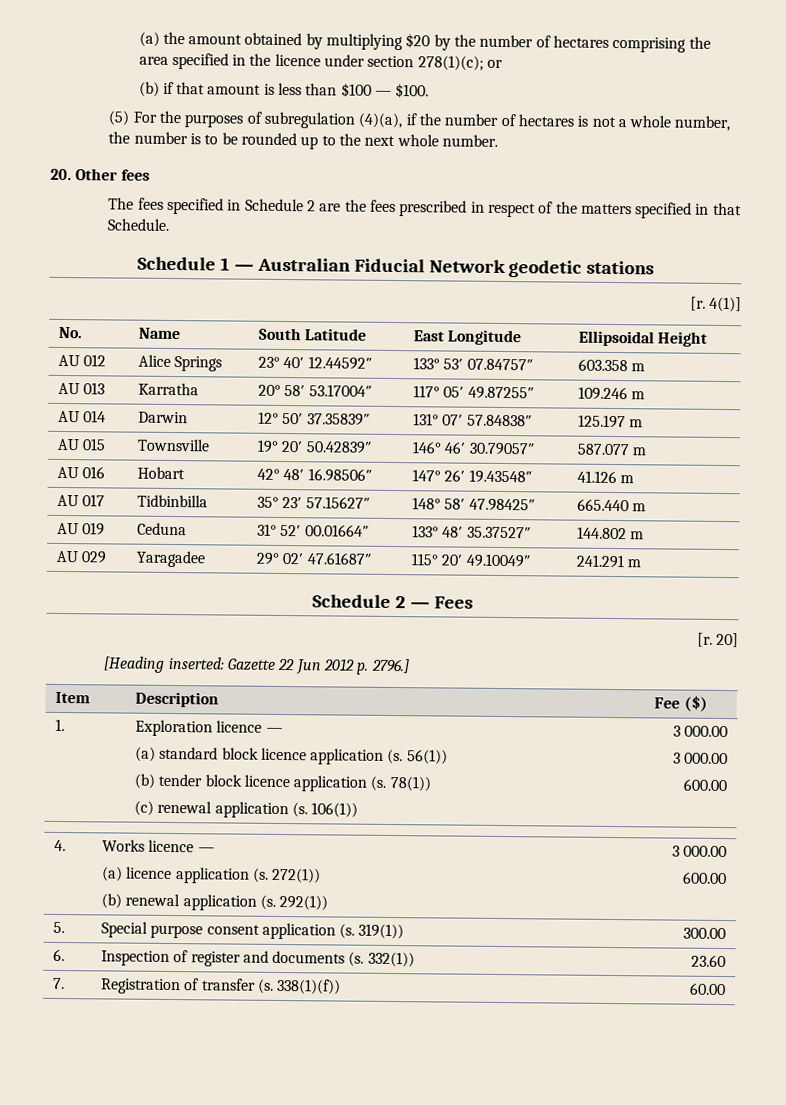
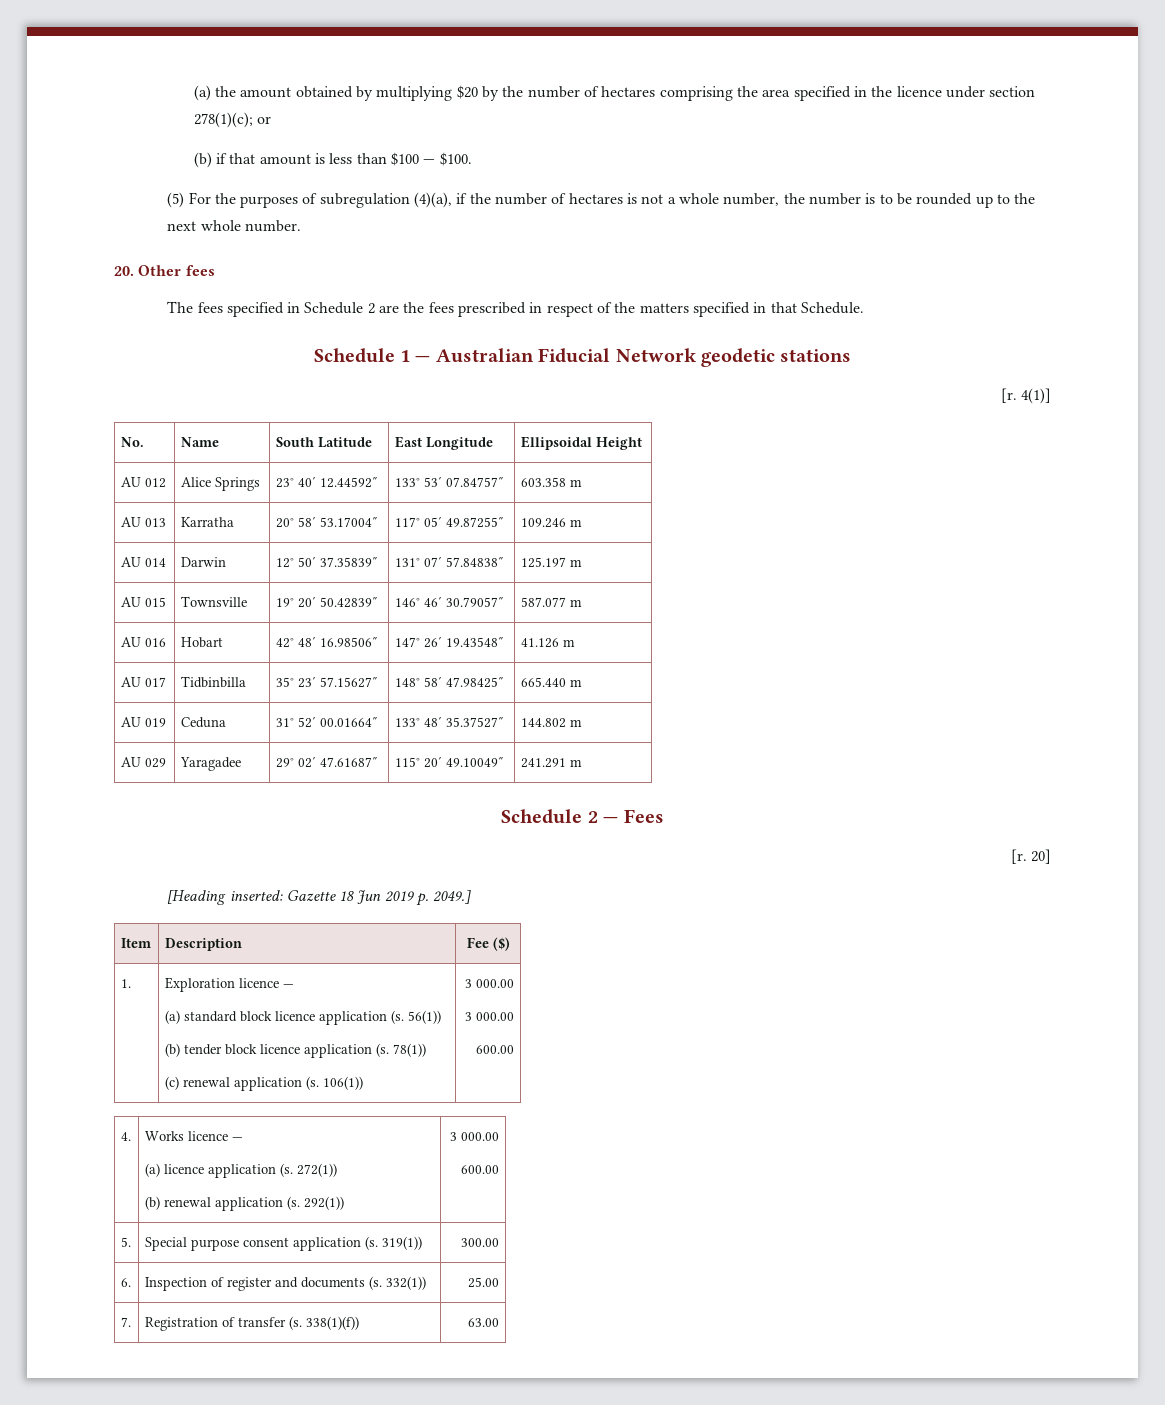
[277,658,410,675] 22 Jun 2012 p. 2796.] -> [339,890,472,906] 18 Jun 2019 p. 2049.]
[691,954,727,968] 23.60 -> [468,1277,500,1288] 25.00
[689,982,727,996] 60.00 -> [468,1318,500,1327] 63.00

